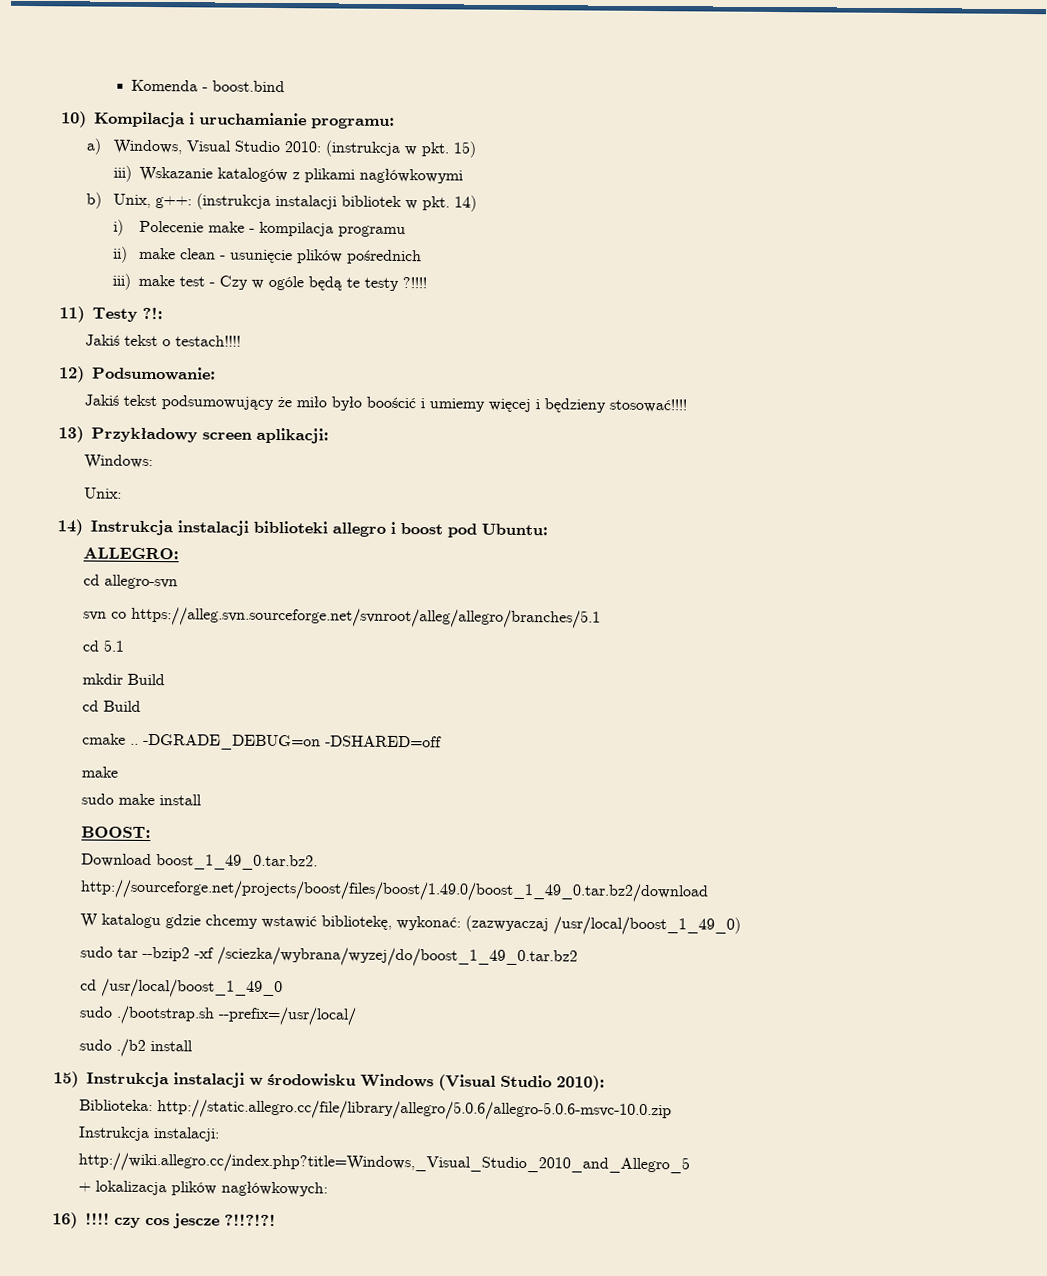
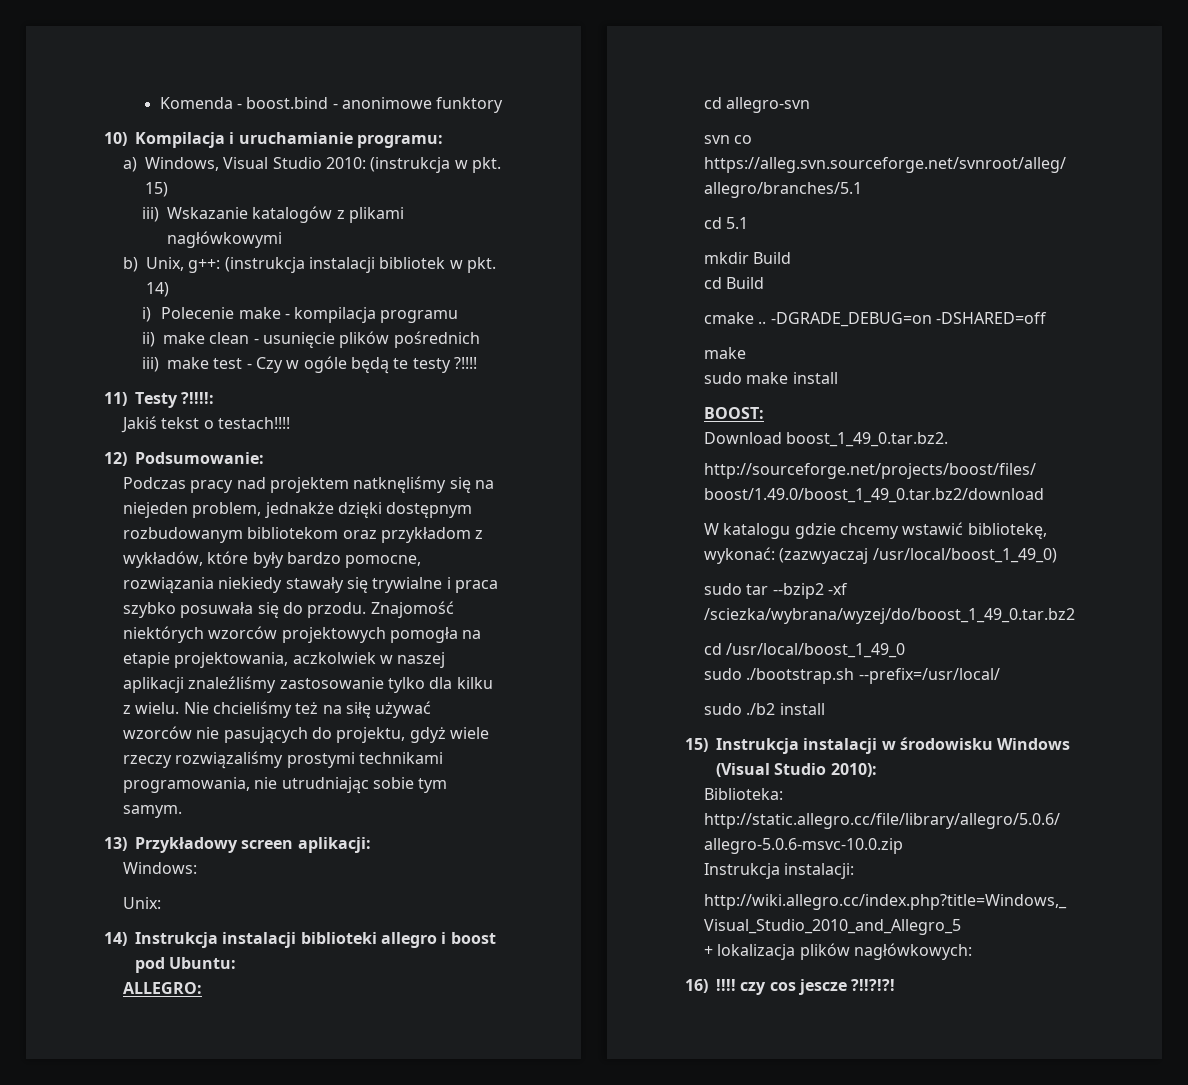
(286, 86) none -> [332,97,504,113] - anonimowe funktory
[142,306,163,320] ?!: -> [181,392,215,404] ?!!!!:
[84,394,688,413] Jakiś tekst podsumowujący że miło było boościć i umiemy więcej i będzieny stosować!!!! -> [123,476,494,493] [123,502,473,518] [123,527,484,543] [123,551,422,568] [123,577,498,594] [123,601,454,618] [123,626,482,643] [123,652,446,668] [123,676,493,693] [123,701,432,718] [123,726,489,744] [123,751,444,769] [123,777,448,794] [123,805,183,818] Podczas pracy nad projektem natknęliśmy się na niejeden problem, jednakże dzięki dostępnym rozbudowanym bibliotekom oraz przykładom z wykładów, które były bardzo pomocne, rozwiązania niekiedy stawały się trywialne i praca szybko posuwała się do przodu. Znajomość niektórych wzorców projektowych pomogła na etapie projektowania, aczkolwiek w naszej aplikacji znaleźliśmy zastosowanie tylko dla kilku z wielu. Nie chcieliśmy też na siłę używać wzorców nie pasujących do projektu, gdyż wiele rzeczy rozwiązaliśmy prostymi technikami programowania, nie utrudniając sobie tym samym.

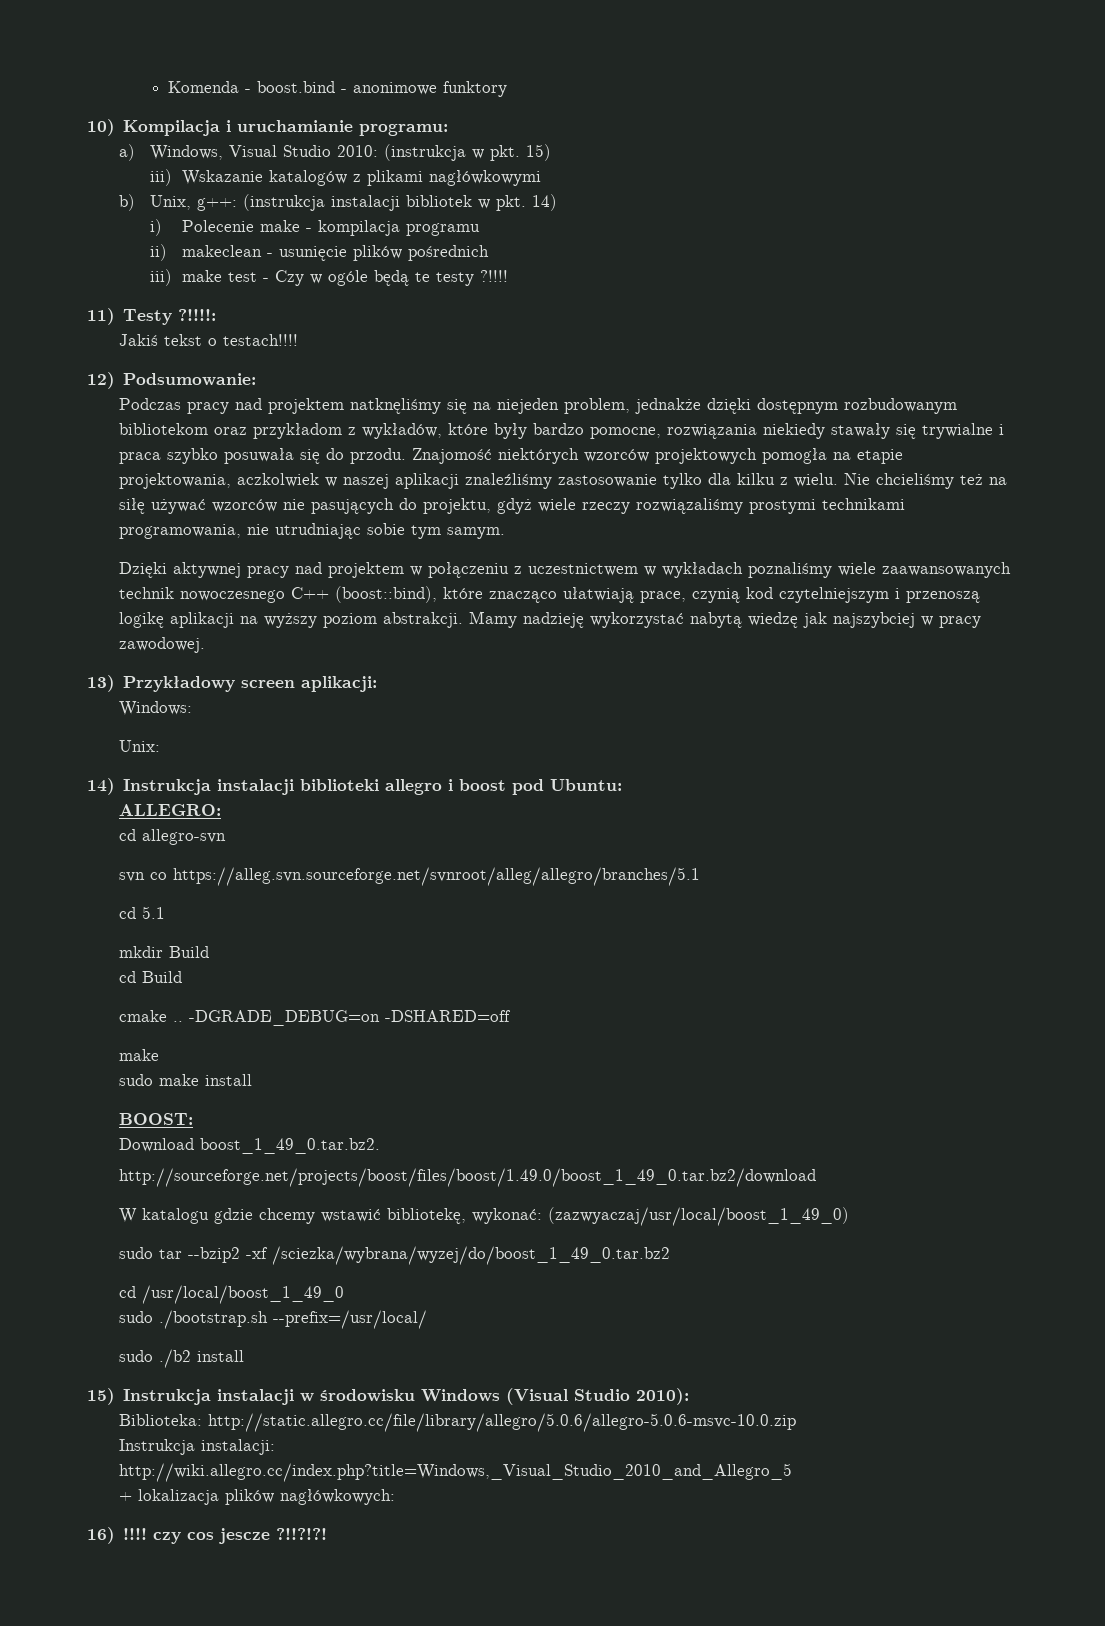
[163,332,250,344] make clean -> [181,245,262,257] makeclean
(183, 811) none -> [118,562,1011,578] [118,586,980,603] [118,611,981,628] [118,637,205,653] // Dzięki aktywnej pracy nad projektem w połączeniu z uczestnictwem w wykładach poznaliśmy wiele zaawansowanych technik nowoczesnego C++ (boost::bind), które znacząco ułatwiają prace, czynią kod czytelniejszym i przenoszą logikę aplikacji na wyższy poziom abstrakcji. Mamy nadzieję wykorzystać nabytą wiedzę jak najszybciej w pracy zawodowej.
[779,548,1057,564] (zazwyaczaj /usr/local/boost_1_49_0) -> [547,1207,849,1226] (zazwyaczaj/usr/local/boost_1_49_0)

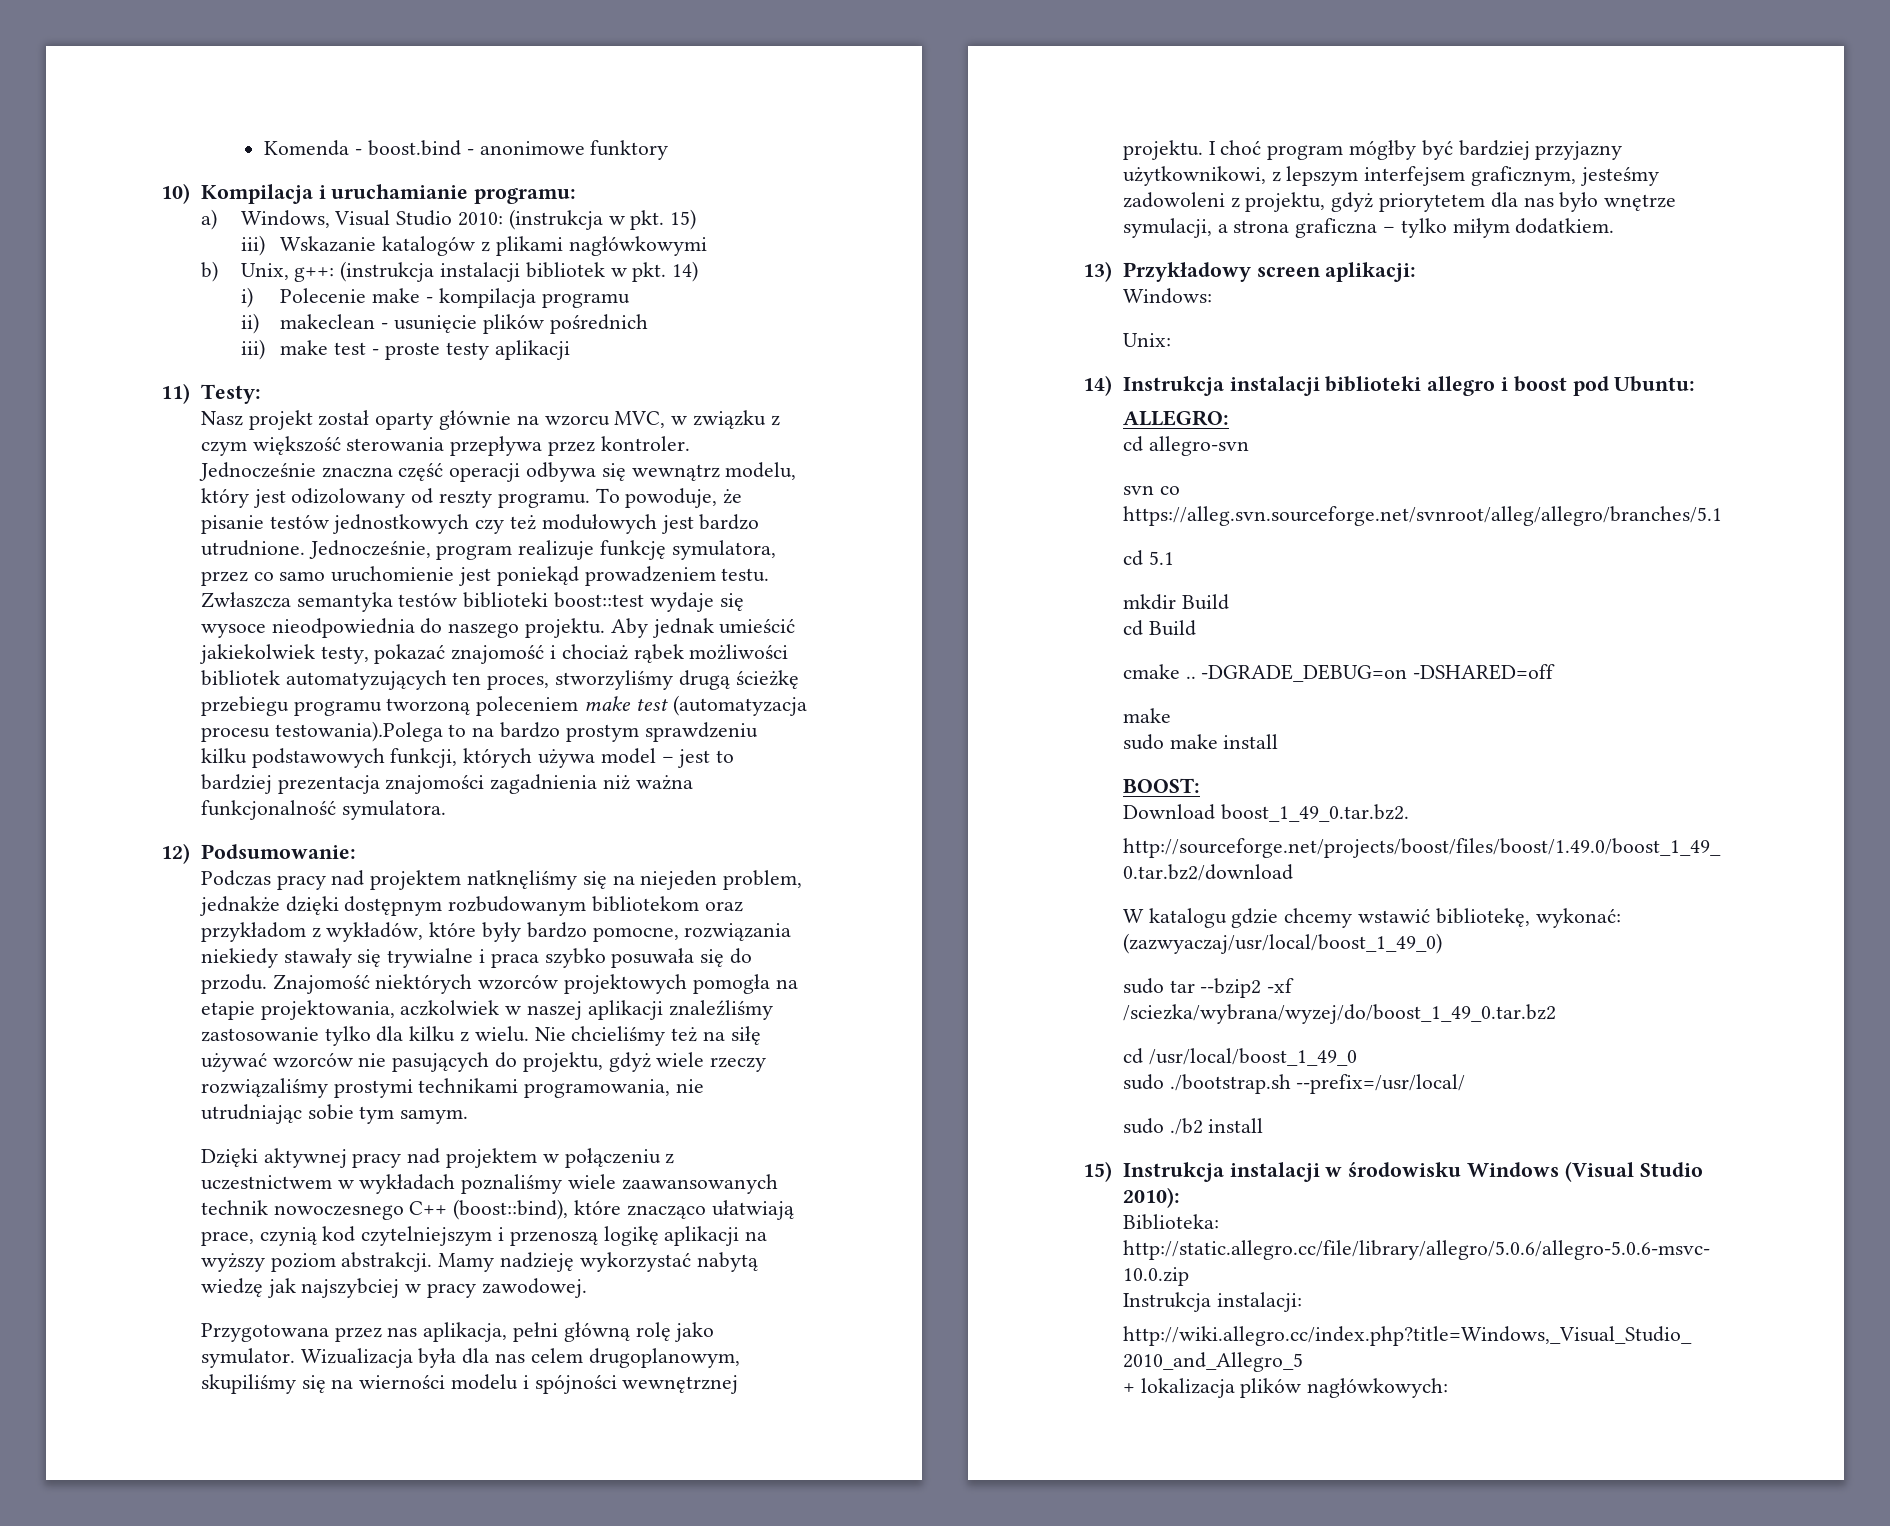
[274,270,508,286] [87,308,217,325] [118,334,298,346] Czy w ogóle będą te testy ?!!!! // 11) Testy ?!!!!: // Jakiś tekst o testach!!!! -> [384,340,570,360] [161,383,261,404] [200,410,780,430] [200,436,690,456] [198,462,797,482] [200,488,743,508] [200,514,760,534] [200,540,776,560] [200,566,770,586] [200,592,744,612] [200,618,796,638] [198,644,789,664] [200,670,799,690] [200,695,807,716] [200,721,758,742] [200,748,735,768] [200,774,693,794] [200,800,446,820] proste testy aplikacji // 11) Testy: // Nasz projekt został oparty głównie na wzorcu MVC, w związku z czym większość sterowania przepływa przez kontroler. Jednocześnie znaczna część operacji odbywa się wewnątrz modelu, który jest odizolowany od reszty programu. To powoduje, że pisanie testów jednostkowych czy też modułowych jest bardzo utrudnione. Jednocześnie, program realizuje funkcję symulatora, przez co samo uruchomienie jest poniekąd prowadzeniem testu. Zwłaszcza semantyka testów biblioteki boost::test wydaje się wysoce nieodpowiednia do naszego projektu. Aby jednak umieścić jakiekolwiek testy, pokazać znajomość i chociaż rąbek możliwości bibliotek automatyzujących ten proces, stworzyliśmy drugą ścieżkę przebiegu programu tworzoną poleceniem make test (automatyzacja procesu testowania).Polega to na bardzo prostym sprawdzeniu kilku podstawowych funkcji, których używa model – jest to bardziej prezentacja znajomości zagadnienia niż ważna funkcjonalność symulatora.
(205, 645) none -> [200,1322,715,1342] [200,1348,740,1368] [200,1374,739,1394] [1122,140,1623,160] [1122,166,1659,186] [1122,192,1677,212] [1122,218,1615,238] // Przygotowana przez nas aplikacja, pełni główną rolę jako symulator. Wizualizacja była dla nas celem drugoplanowym, skupiliśmy się na wierności modelu i spójności wewnętrznej projektu. I choć program mógłby być bardziej przyjazny użytkownikowi, z lepszym interfejsem graficznym, jesteśmy zadowoleni z projektu, gdyż priorytetem dla nas było wnętrze symulacji, a strona graficzna – tylko miłym dodatkiem.
[87,1527,328,1544] // 16) !!!! czy cos jescze ?!!?!?! -> (1449, 1388) none

